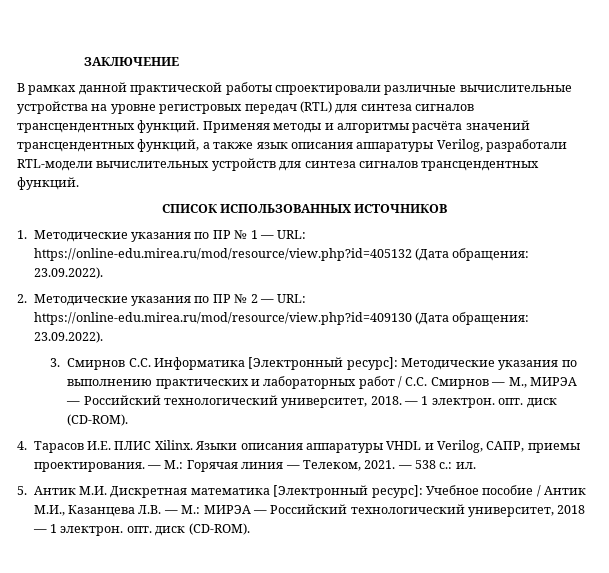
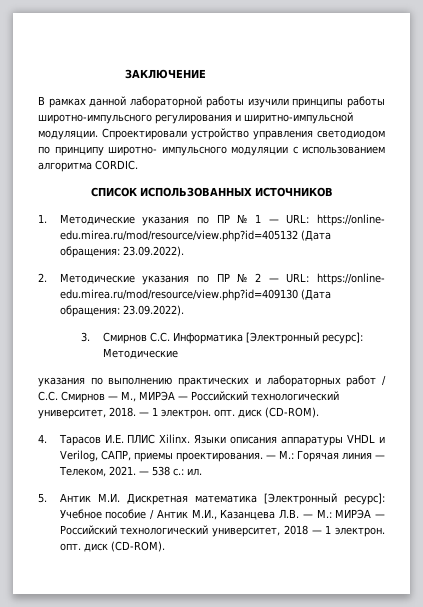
[130,82,572,95] [17,101,474,114] [17,120,530,133] [17,139,567,152] [17,158,540,171] [17,177,79,190] практической работы спроектировали различные вычислительные устройства на уровне регистровых передач (RTL) для синтеза сигналов трансцендентных функций. Применяя методы и алгоритмы расчёта значений трансцендентных функций, а также язык описания аппаратуры Verilog, разработали RTL-модели вычислительных устройств для синтеза сигналов трансцендентных функций. -> [130,96,386,108] [38,112,353,124] [38,128,385,140] [38,146,385,156] [38,160,138,172] лабораторной работы изучили принципы работы широтно-импульсного регулирования и ширитно-импульсной модуляции. Спроектировали устройство управления светодиодом по принципу широтно- импульсного модуляции с использованием алгоритма CORDIC.
[33,248,412,261] https://online-edu.mirea.ru/mod/resource/view.php?id=405132 -> [316,214,385,226] [59,230,298,242] https://online- edu.mirea.ru/mod/resource/view.php?id=405132
[33,312,412,325] https://online-edu.mirea.ru/mod/resource/view.php?id=409130 -> [316,273,385,285] [59,289,298,301] https://online- edu.mirea.ru/mod/resource/view.php?id=409130
(496, 364) none -> (178, 353) //

